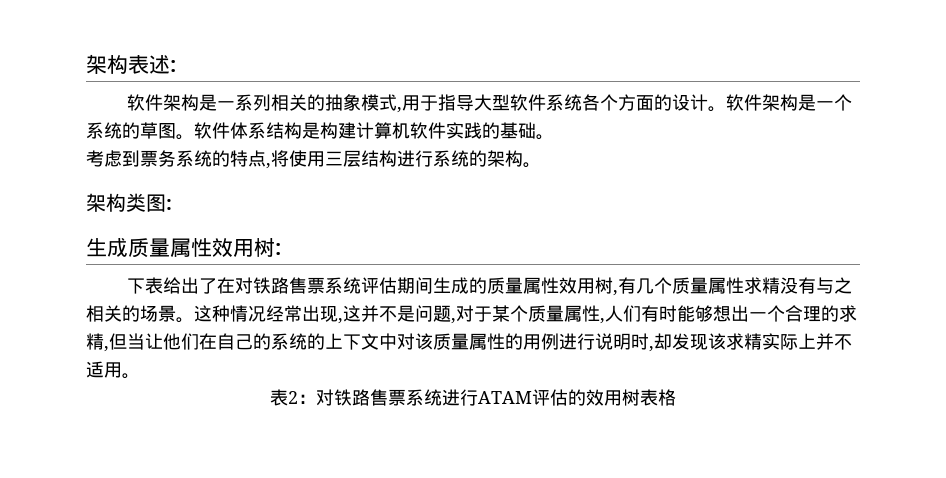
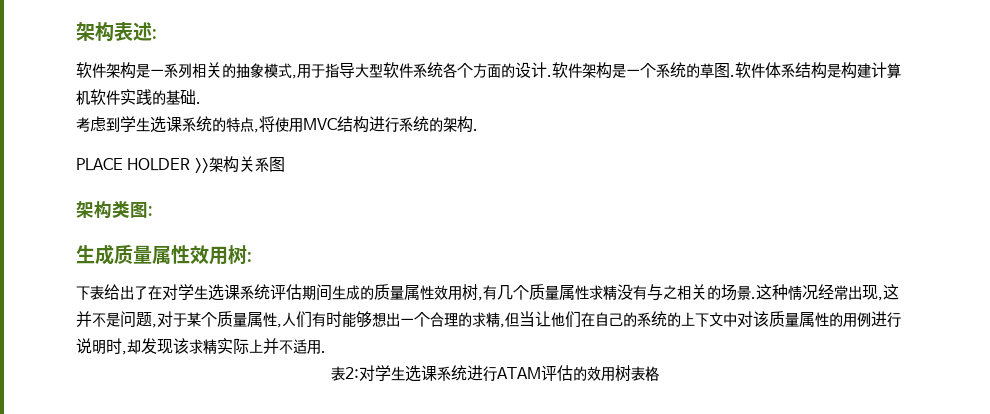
[708,106,727,112] 。 -> [547,75,552,77] .
[176,134,194,140] 。 -> [730,75,735,77] .
[536,134,554,140] 。 -> [196,102,201,104] .
[140,150,176,167] 票务 -> [120,116,182,133] 学生选课
[325,150,361,167] 三层 -> [303,118,337,130] MVC
[523,162,541,168] 。 -> [473,129,478,131] [76,156,285,173] . // PLACE HOLDER >>架构关系图
[253,277,326,294] 铁路售票 -> [178,284,240,301] 学生选课
[176,317,194,323] 。 -> [751,297,756,299] .
[122,373,140,379] [270,389,406,406] 。 // 表2：对铁路售票 -> [321,351,326,353] [331,365,438,382] . // 表2:对学生选课

